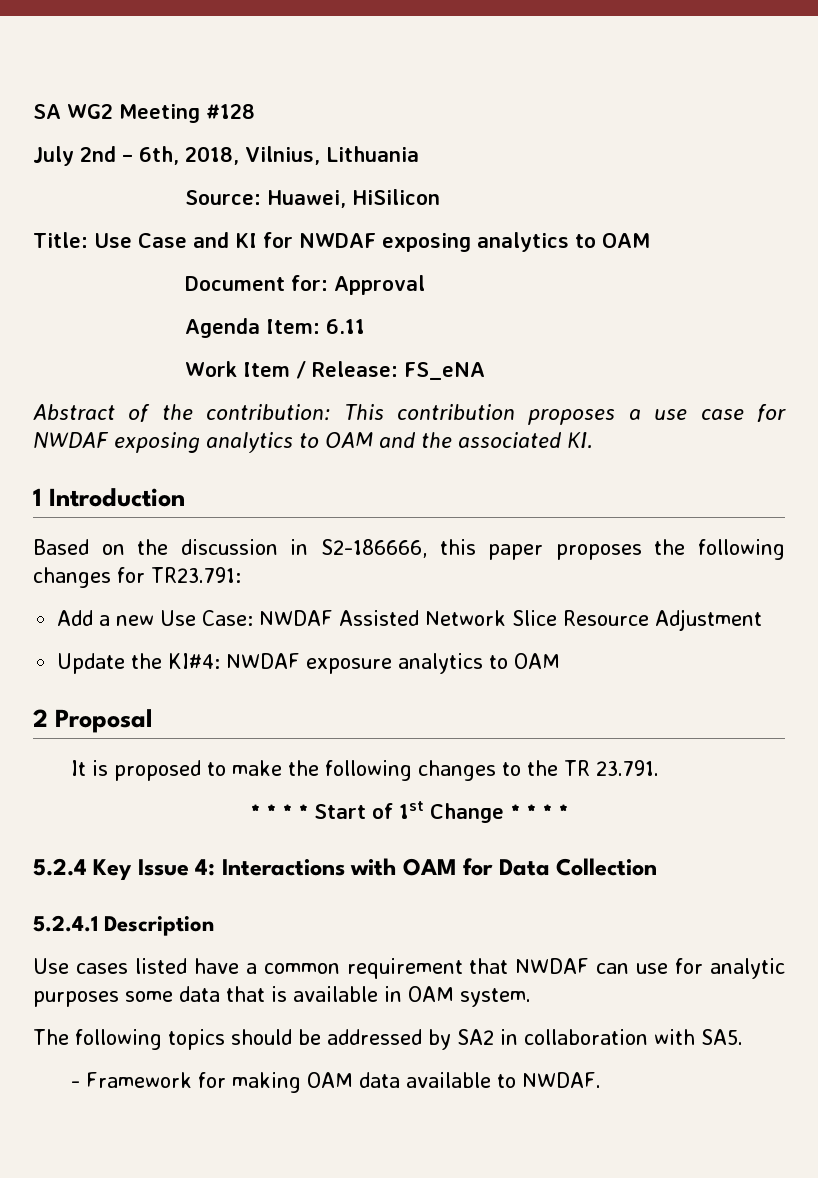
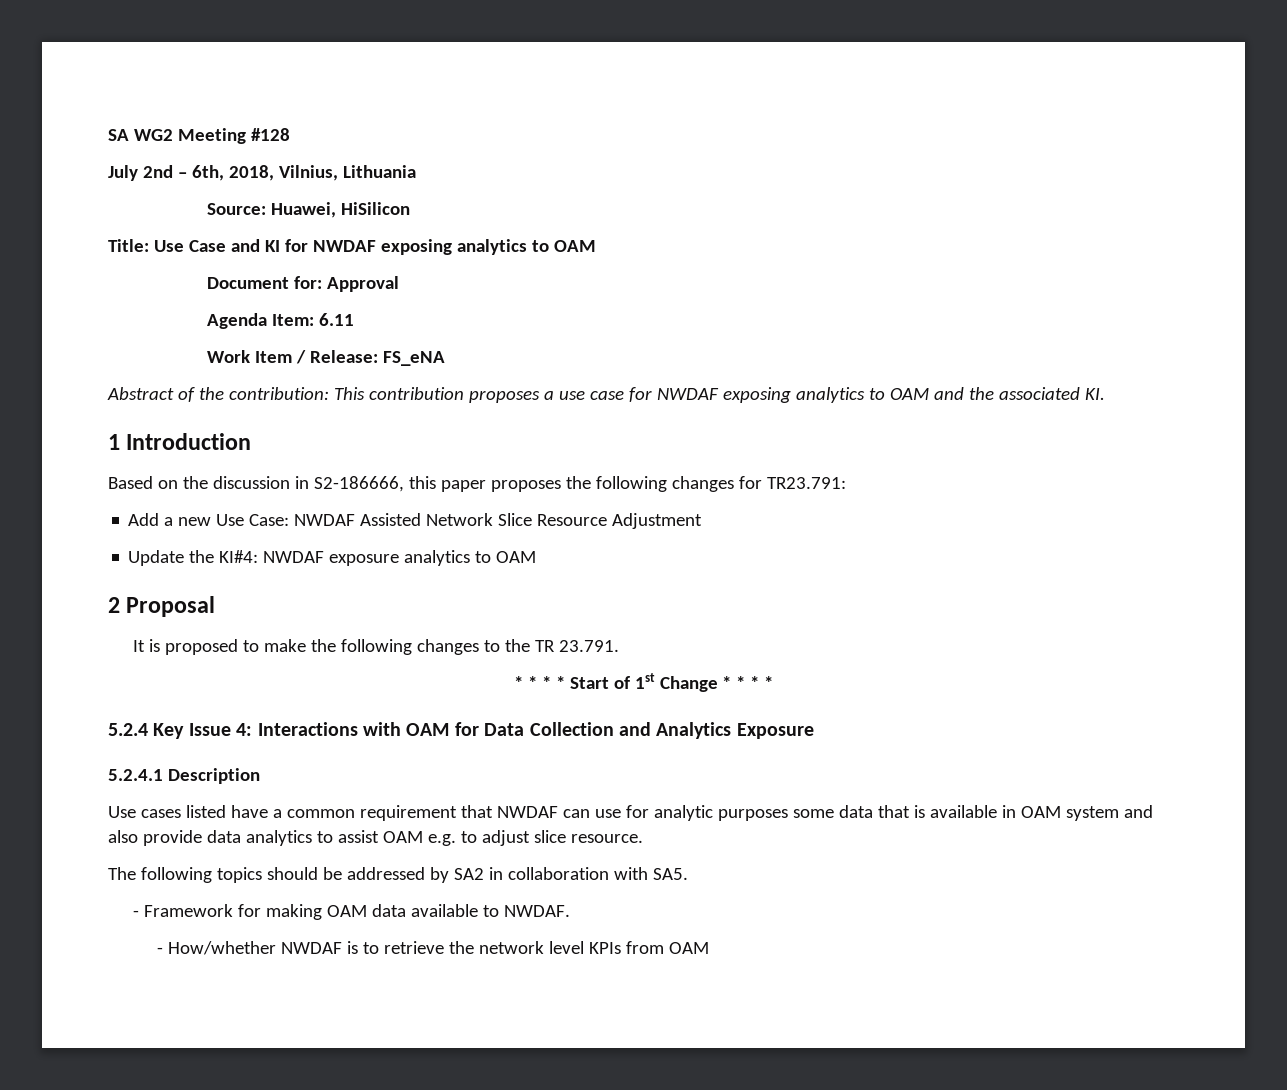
(658, 867) none -> [618,722,814,739] and Analytics Exposure
[460,988,531,1007] system. -> [1065,805,1153,821] [108,830,643,846] system and also provide data analytics to assist OAM e.g. to adjust slice resource.
(602, 1080) none -> [157,941,710,955] // - How/whether NWDAF is to retrieve the network level KPIs from OAM

